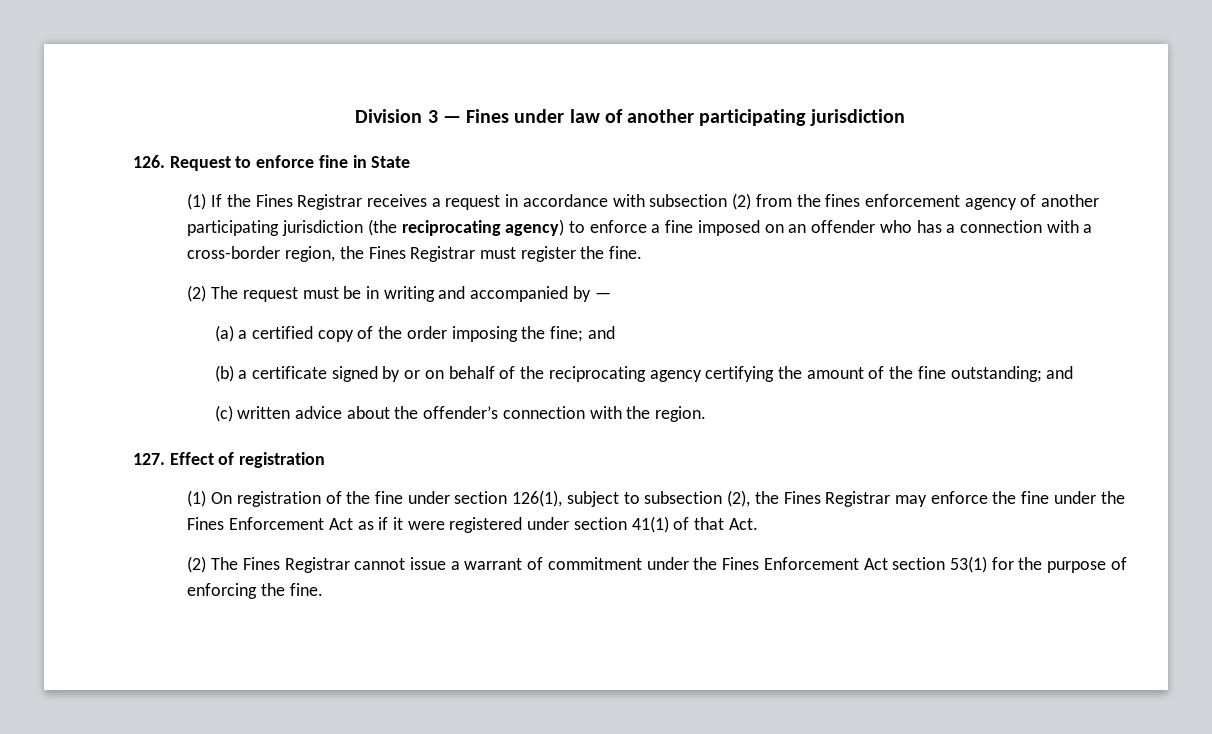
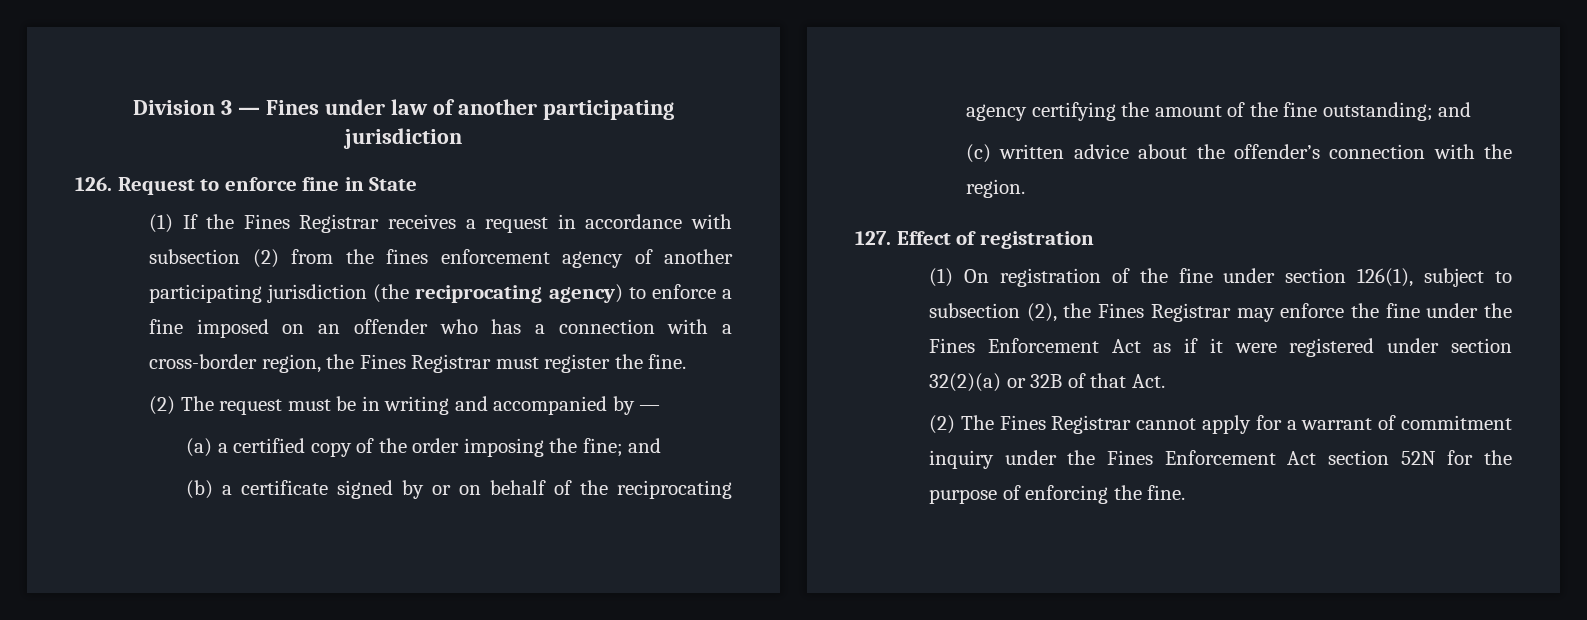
[631,516,669,533] 41(1) -> [929,373,1063,392] 32(2)(a) or 32B
[409,557,446,570] issue -> [1202,415,1282,434] apply for
(642, 563) none -> [929,450,995,469] inquiry
[949,556,987,573] 53(1) -> [1400,451,1436,465] 52N

